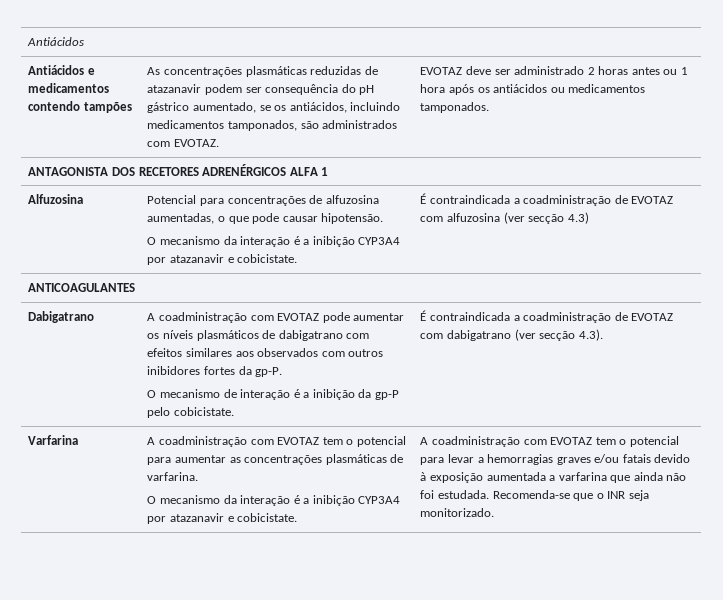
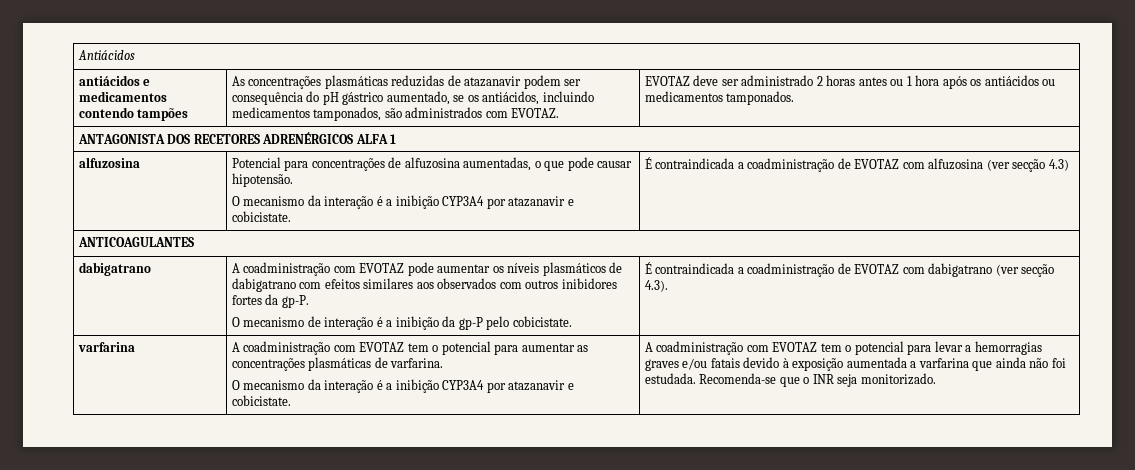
[28,65,85,75] Antiácidos -> [78,75,140,86] antiácidos
[28,194,84,204] Alfuzosina -> [78,157,140,168] alfuzosina
[28,311,95,323] Dabigatrano -> [78,262,151,276] dabigatrano
[28,435,79,445] Varfarina -> [77,342,135,352] varfarina

